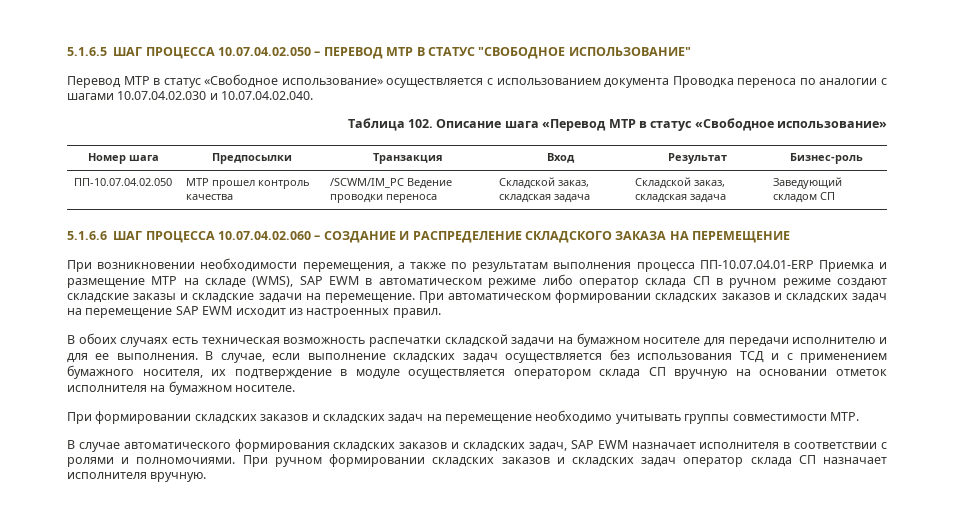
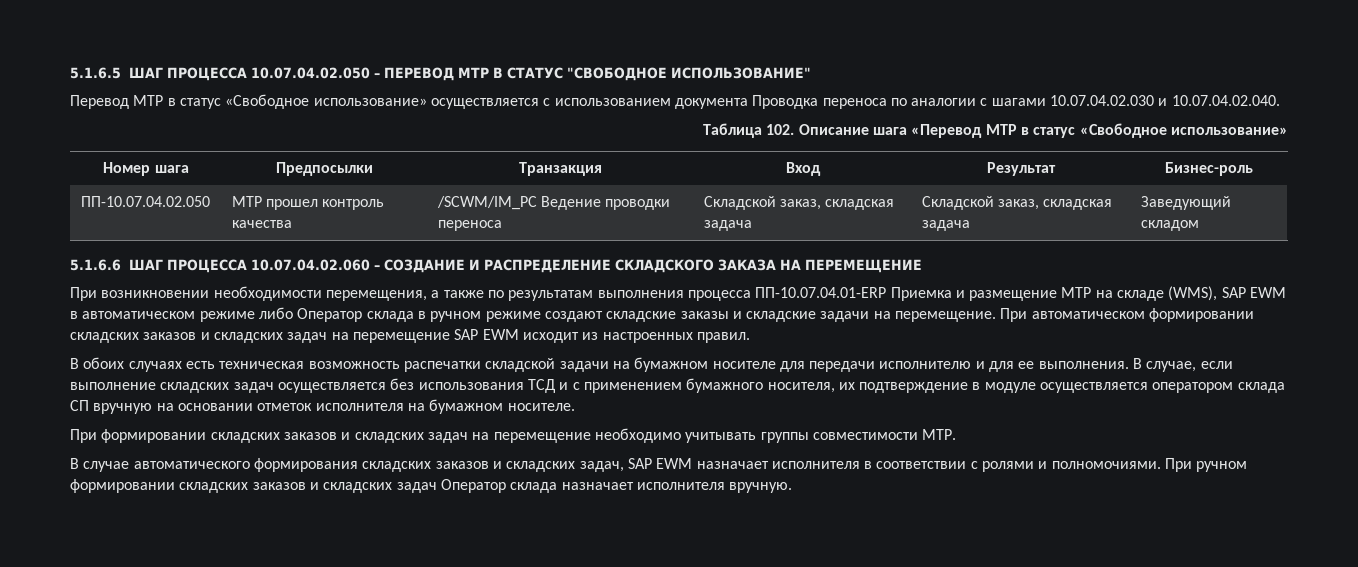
[819,192,835,200] СП -> (1199, 225) none
[578,276,710,288] оператор склада СП -> [297,308,414,322] Оператор склада
[683,455,816,467] оператор склада СП -> [440,479,558,493] Оператор склада

